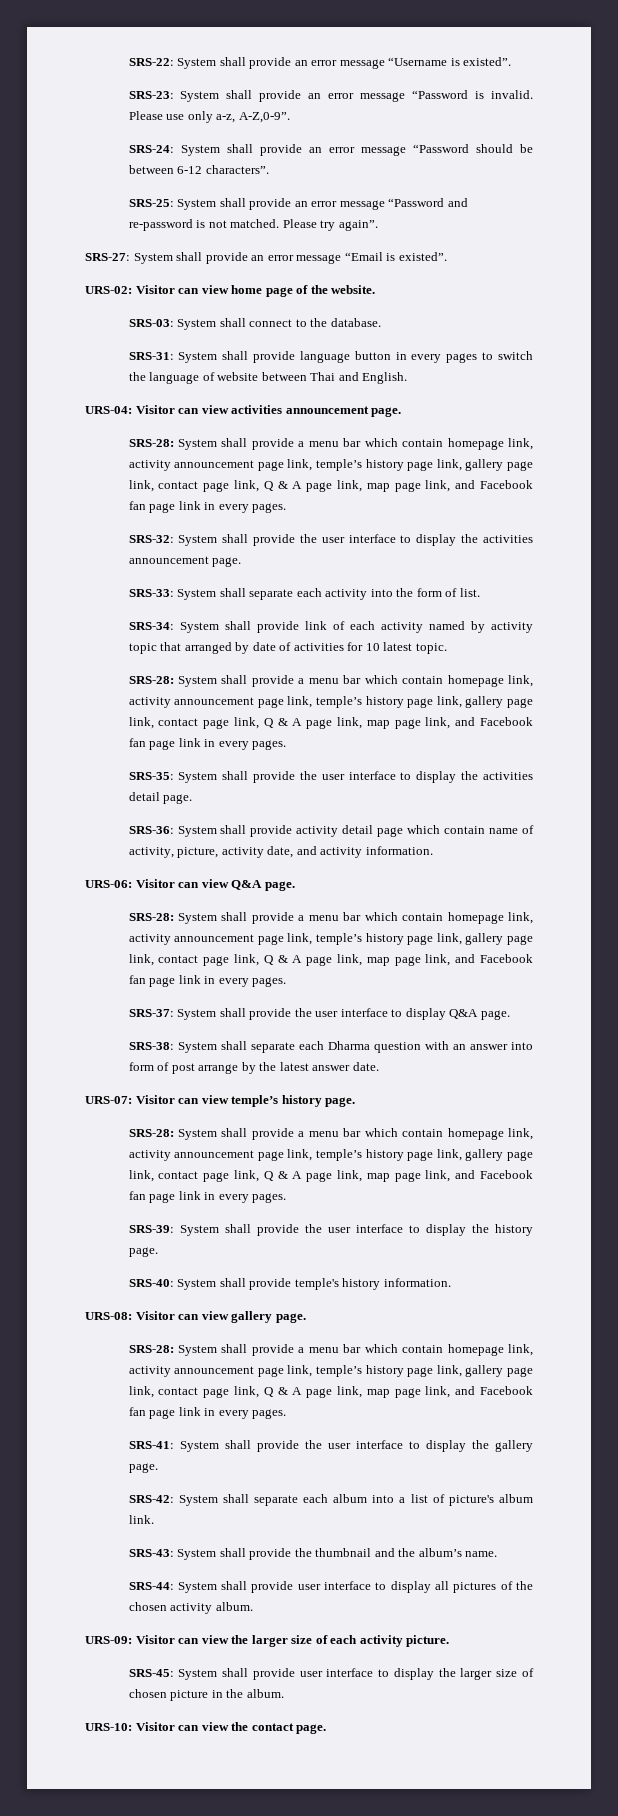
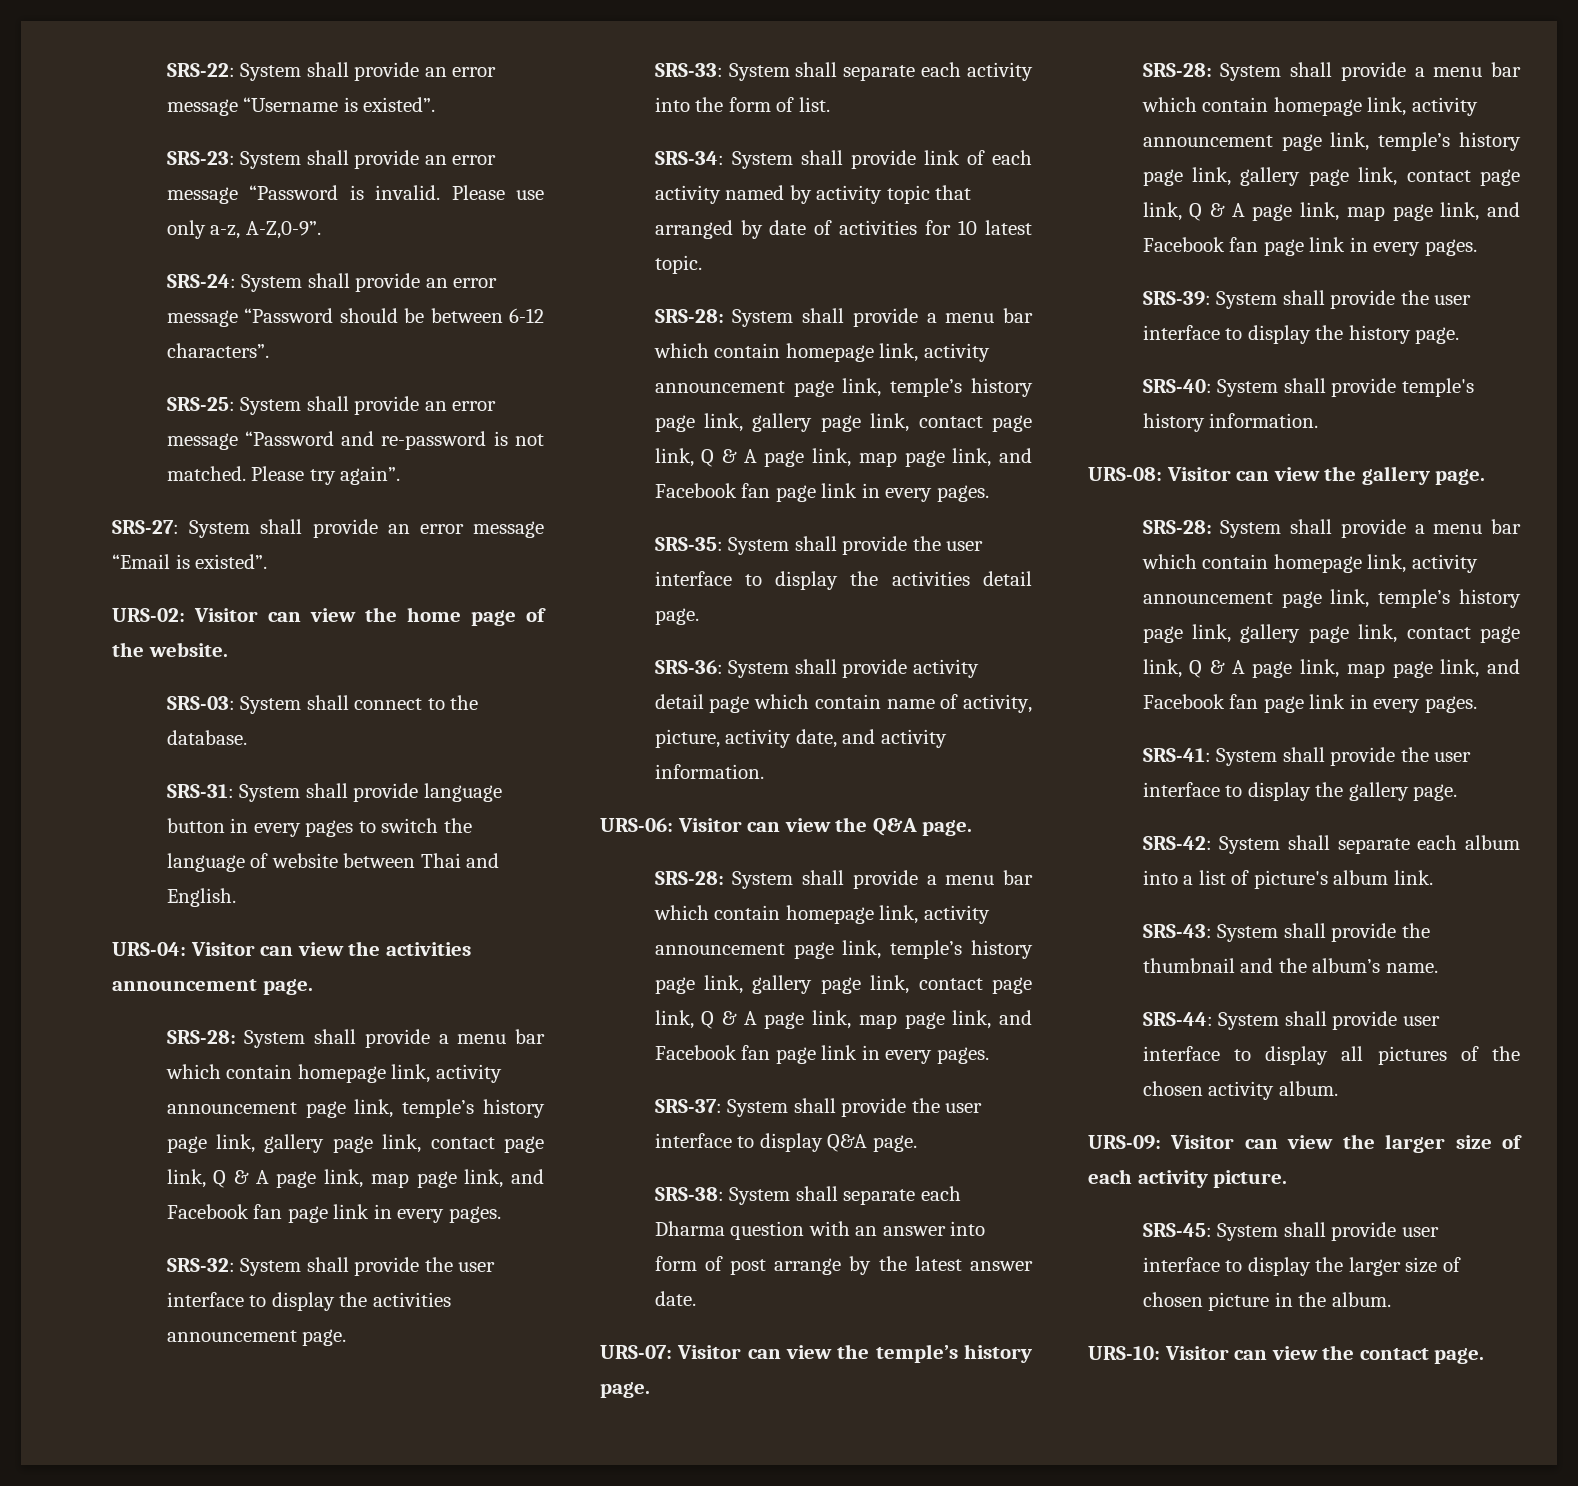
(229, 289) none -> [365,607,397,622] the
(229, 409) none -> [348,941,381,956] the
(229, 883) none -> [835,817,868,832] the
(229, 1099) none -> [837,1344,870,1359] the
(229, 1315) none -> [1324,466,1357,481] the

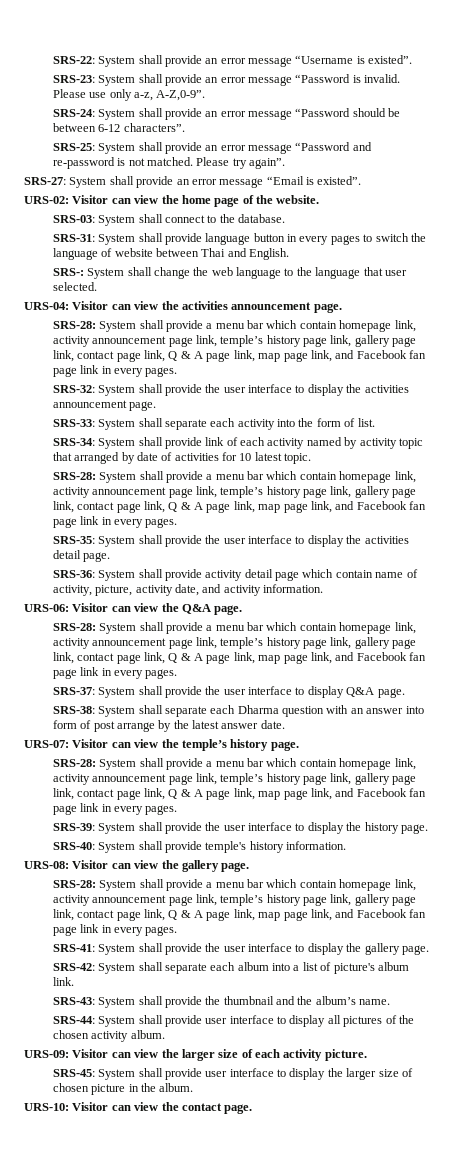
(236, 897) none -> [52,267,407,279] [52,282,97,291] // SRS-: System shall change the web language to the language that user selected.

